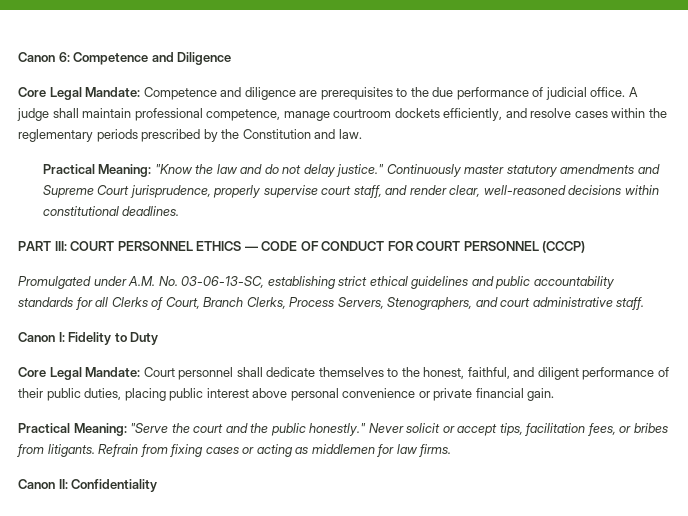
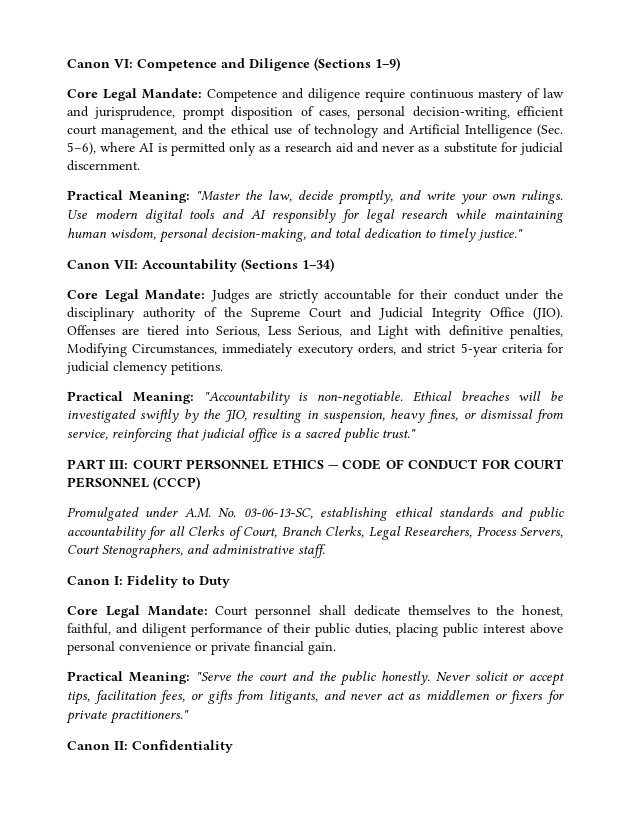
[18,52,70,62] Canon 6: -> [67,59,133,68] Canon VI:
(232, 58) none -> [314,57,400,71] (Sections 1–9)
[299,87,638,100] [17,108,667,121] [18,129,362,142] [42,164,660,177] [42,185,659,198] [42,206,180,216] are prerequisites to the due performance of judicial office. A judge shall maintain professional competence, manage courtroom dockets efficiently, and resolve cases within the reglementary periods prescribed by the Constitution and law. // Practical Meaning: "Know the law and do not delay justice." Continuously master statutory amendments and Supreme Court jurisprudence, properly supervise court staff, and render clear, well-reasoned decisions within constitutional deadlines. -> [365,88,564,102] [67,106,564,120] [67,124,563,138] [67,142,563,156] [67,160,140,171] [67,190,563,205] [67,209,564,224] [67,228,523,243] [67,258,334,272] [67,289,563,303] [67,307,563,321] [67,325,563,339] [67,343,563,357] [66,361,223,375] [67,391,563,405] [67,409,563,424] [67,428,416,443] require continuous mastery of law and jurisprudence, prompt disposition of cases, personal decision-writing, efficient court management, and the ethical use of technology and Artificial Intelligence (Sec. 5–6), where AI is permitted only as a research aid and never as a substitute for judicial discernment. // Practical Meaning: "Master the law, decide promptly, and write your own rulings. Use modern digital tools and AI responsibly for legal research while maintaining human wisdom, personal decision-making, and total dedication to timely justice." // Canon VII: Accountability (Sections 1–34) // Core Legal Mandate: Judges are strictly accountable for their conduct under the disciplinary authority of the Supreme Court and Judicial Integrity Office (JIO). Offenses are tiered into Serious, Less Serious, and Light with definitive penalties, Modifying Circumstances, immediately executory orders, and strict 5-year criteria for judicial clemency petitions. // Practical Meaning: "Accountability is non-negotiable. Ethical breaches will be investigated swiftly by the JIO, resulting in suspension, heavy fines, or dismissal from service, reinforcing that judicial office is a sacred public trust."
[338,276,469,289] strict ethical guidelines -> [394,507,495,517] ethical standards
[18,297,73,307] standards -> (146, 533) none
(286, 303) none -> [368,526,473,540] Legal Researchers,
(384, 303) none -> [67,545,100,554] Court
[500,298,531,307] court -> (209, 549) none
[309,423,367,436] honestly." -> [381,671,430,685] honestly.
[633,423,668,433] [17,444,452,457] bribes from litigants. Refrain from fixing cases or acting as middlemen for law firms. -> [207,690,565,704] [66,710,189,724] gifts from litigants, and never act as middlemen or fixers for private practitioners."

